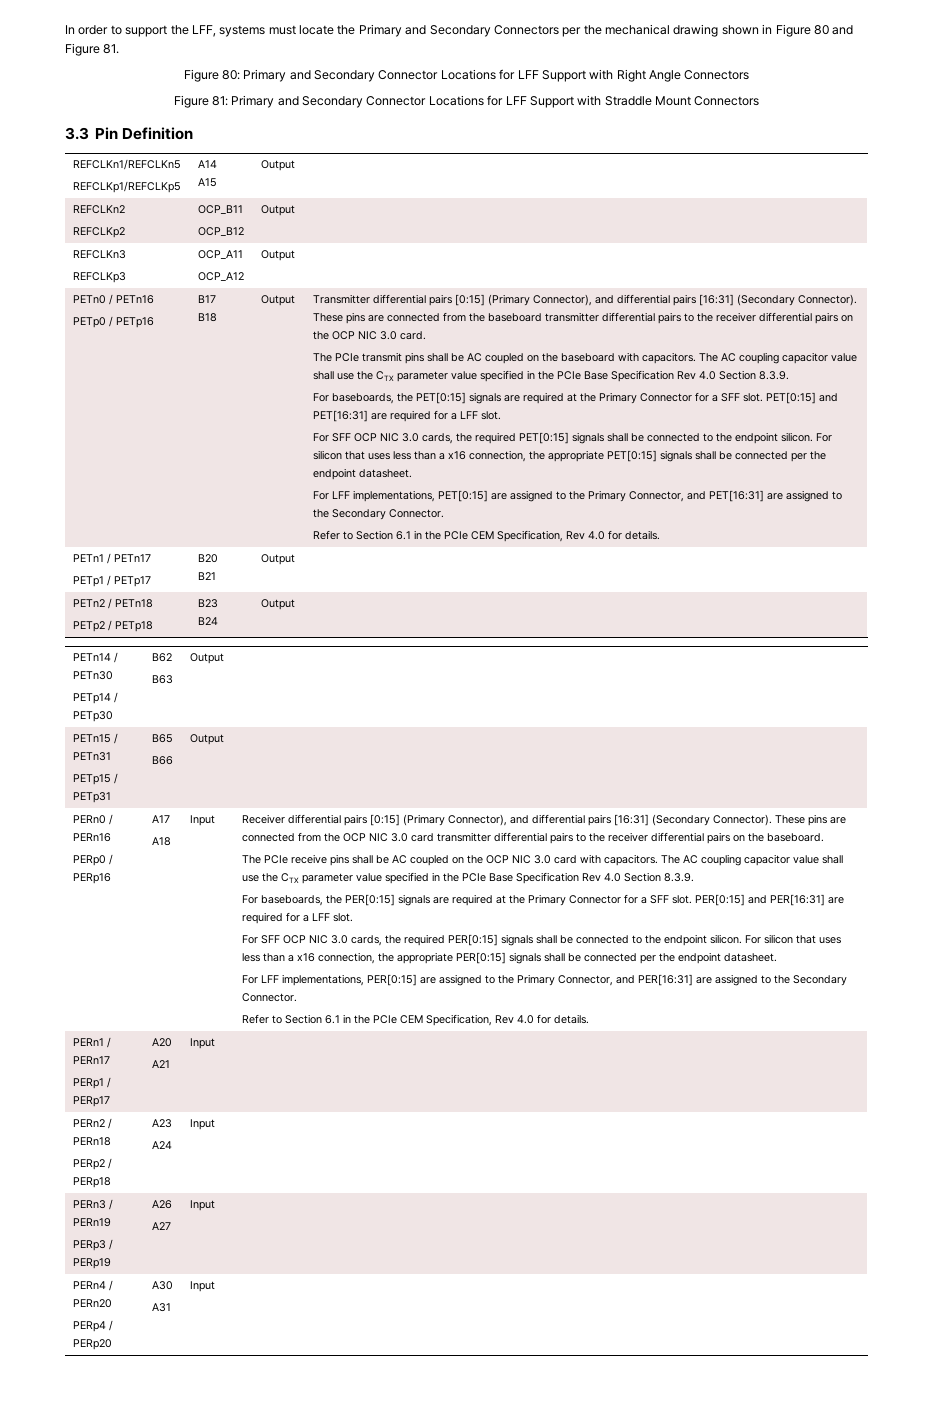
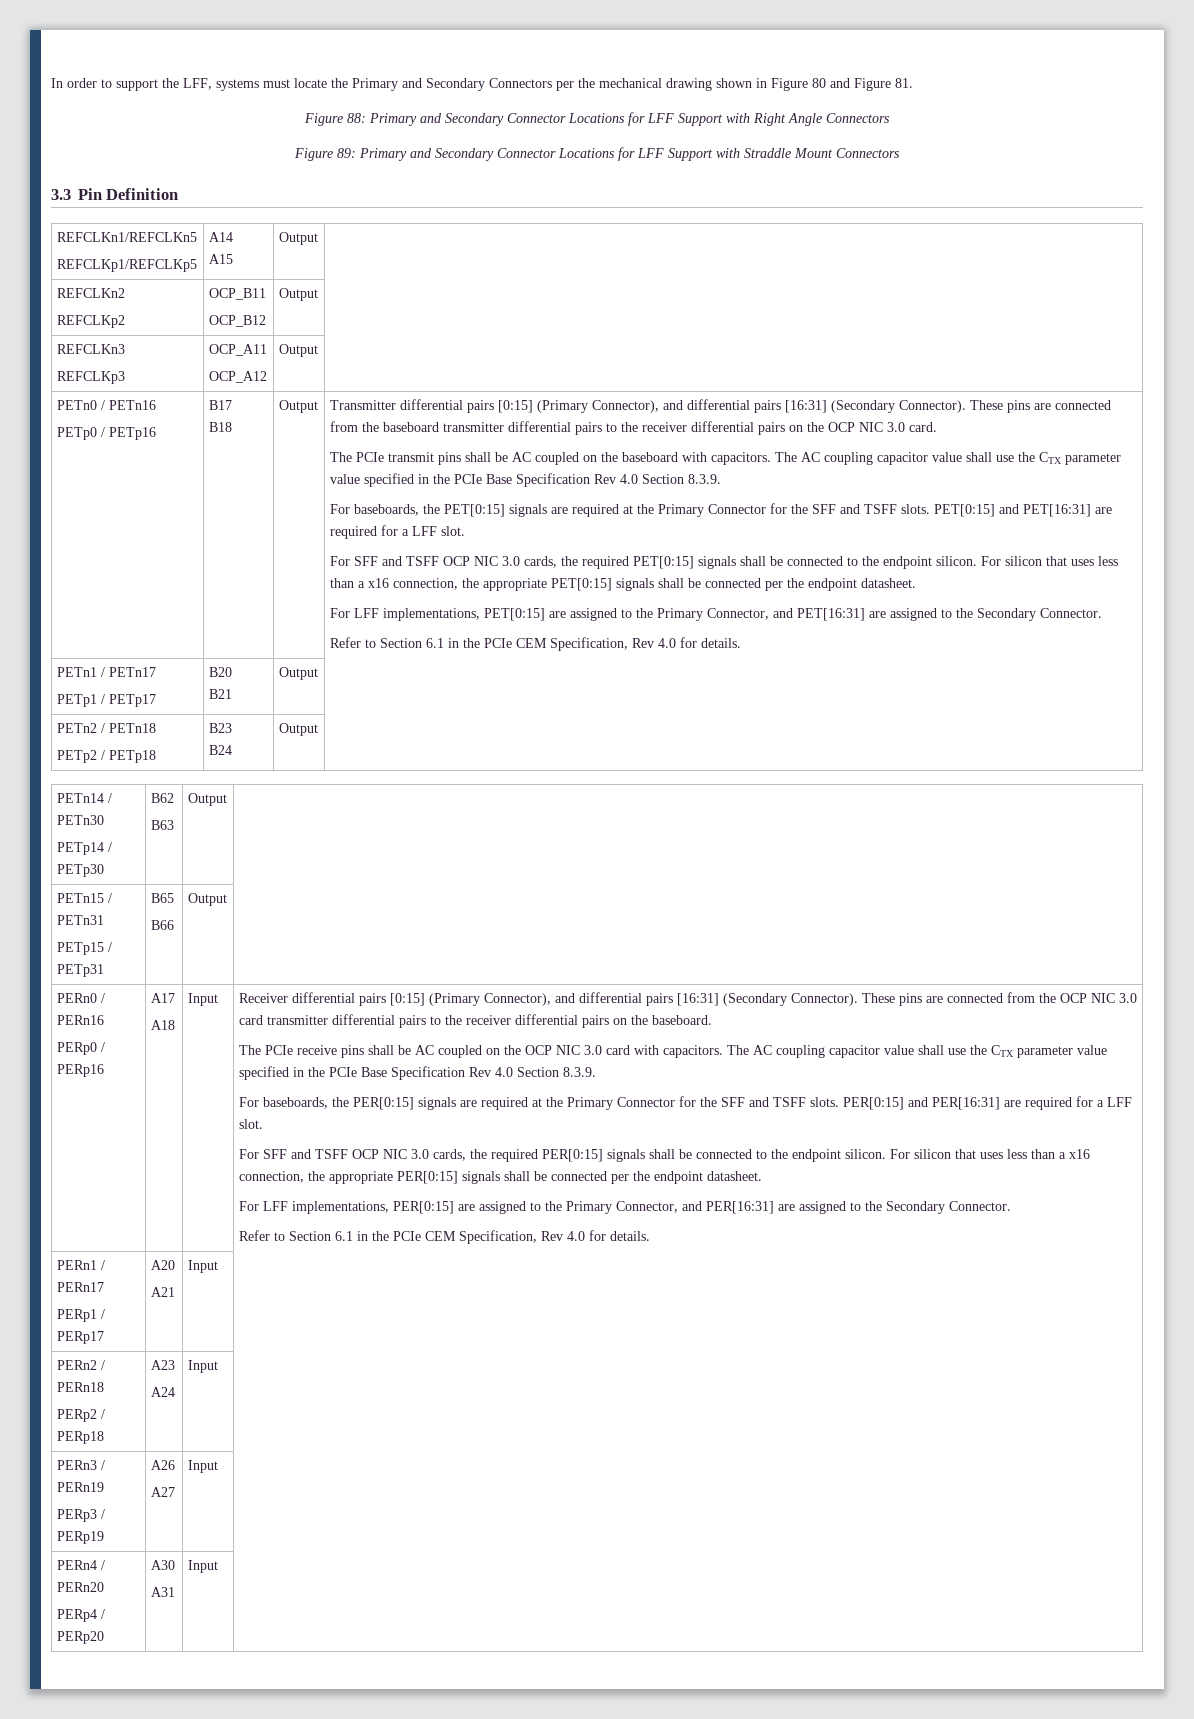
[221,70,240,80] 80: -> [347,113,366,123] 88:
[211,96,228,106] 81: -> [337,148,356,158] 89:
[712,393,764,402] a SFF slot. -> [790,504,930,514] the SFF and TSFF slots.
(352, 437) none -> [381,556,439,566] and TSFF
[641,895,693,904] a SFF slot. -> [699,1097,839,1107] the SFF and TSFF slots.
(281, 939) none -> [290,1149,348,1159] and TSFF

